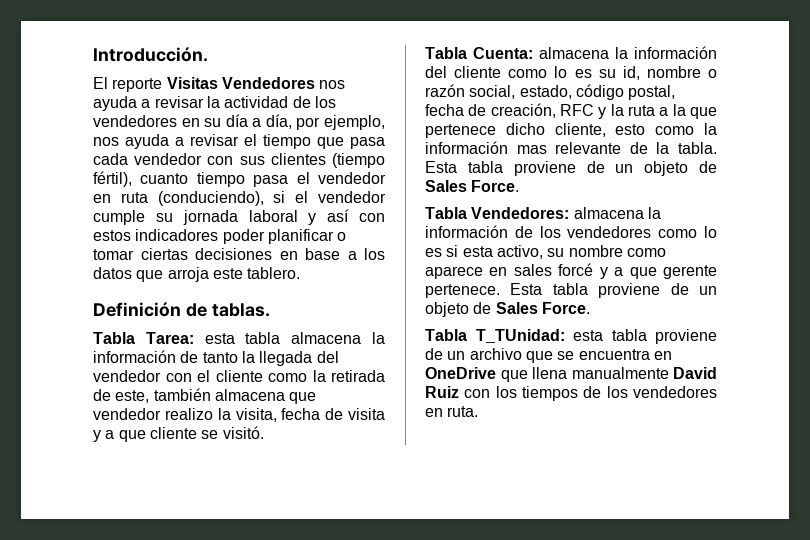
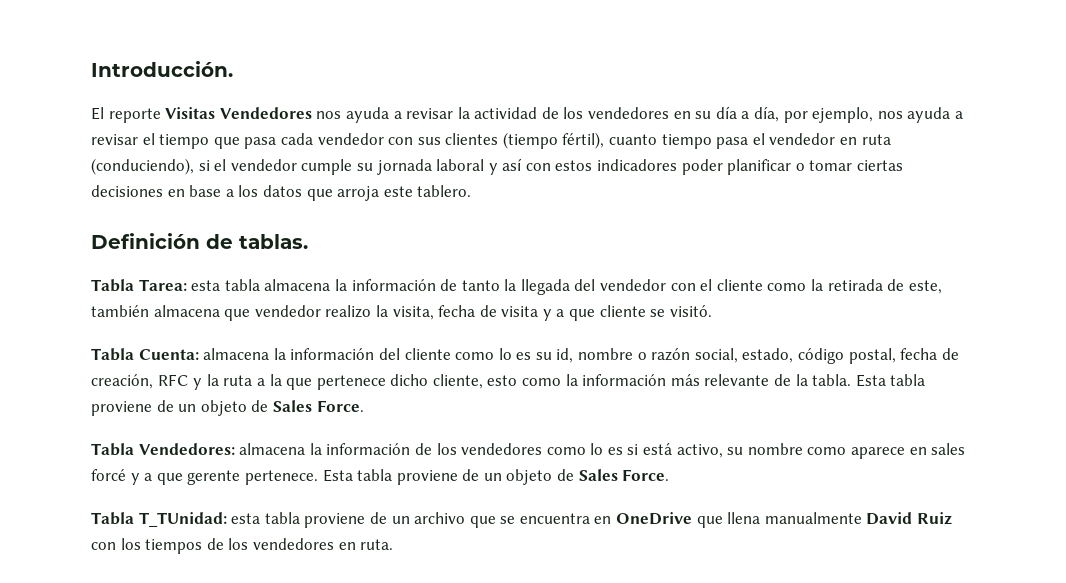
[516,145,547,154] mas -> [670,374,700,386] más
[462,246,493,257] esta -> [643,443,673,455] está

